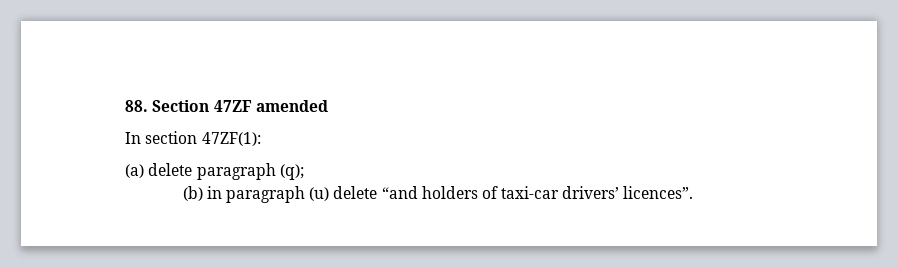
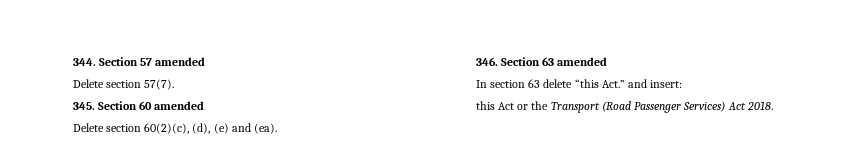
[125,100,328,112] [125,131,261,146] [125,163,304,180] [182,186,694,203] 88. Section 47ZF amended // In section 47ZF(1): // (a) delete paragraph (q); // (b) in paragraph (u) delete “and holders of taxi-car drivers’ licences”. -> [72,57,206,66] [72,79,175,90] [72,101,205,110] [72,123,278,134] [475,57,608,66] [475,79,683,88] [475,101,773,113] 344. Section 57 amended // Delete section 57(7). // 345. Section 60 amended // Delete section 60(2)(c), (d), (e) and (ea). // 346. Section 63 amended // In section 63 delete “this Act.” and insert: // this Act or the Transport (Road Passenger Services) Act 2018.

